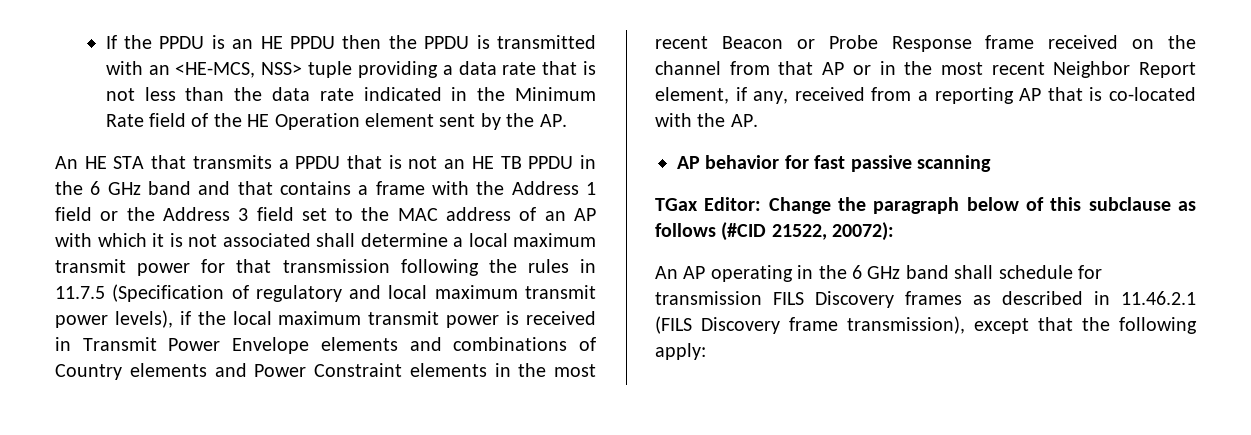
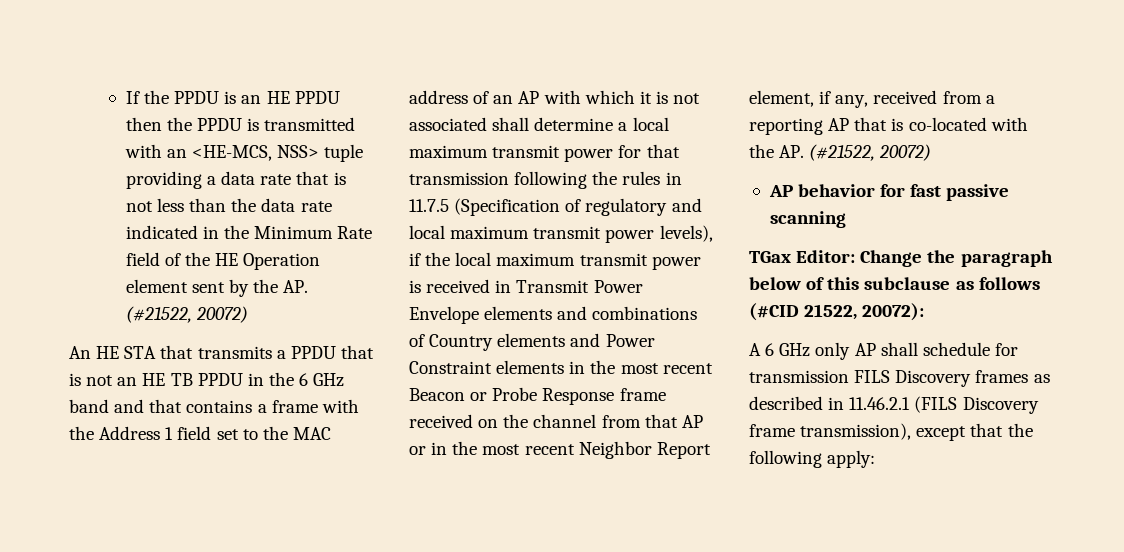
(567, 120) none -> [125,306,249,323] (#21522, 20072)
[100,207,294,221] or the Address 3 field -> (212, 433) none
(758, 120) none -> [809,144,932,161] (#21522, 20072)
[655,265,949,282] An AP operating in the 6 GHz band -> [749,342,876,360] A 6 GHz only AP

